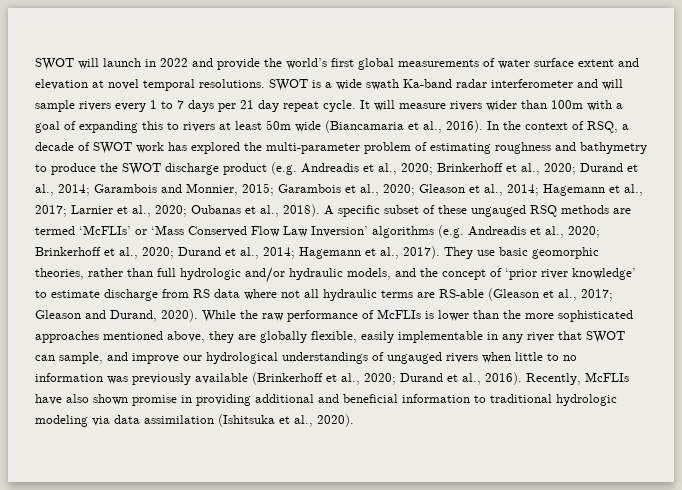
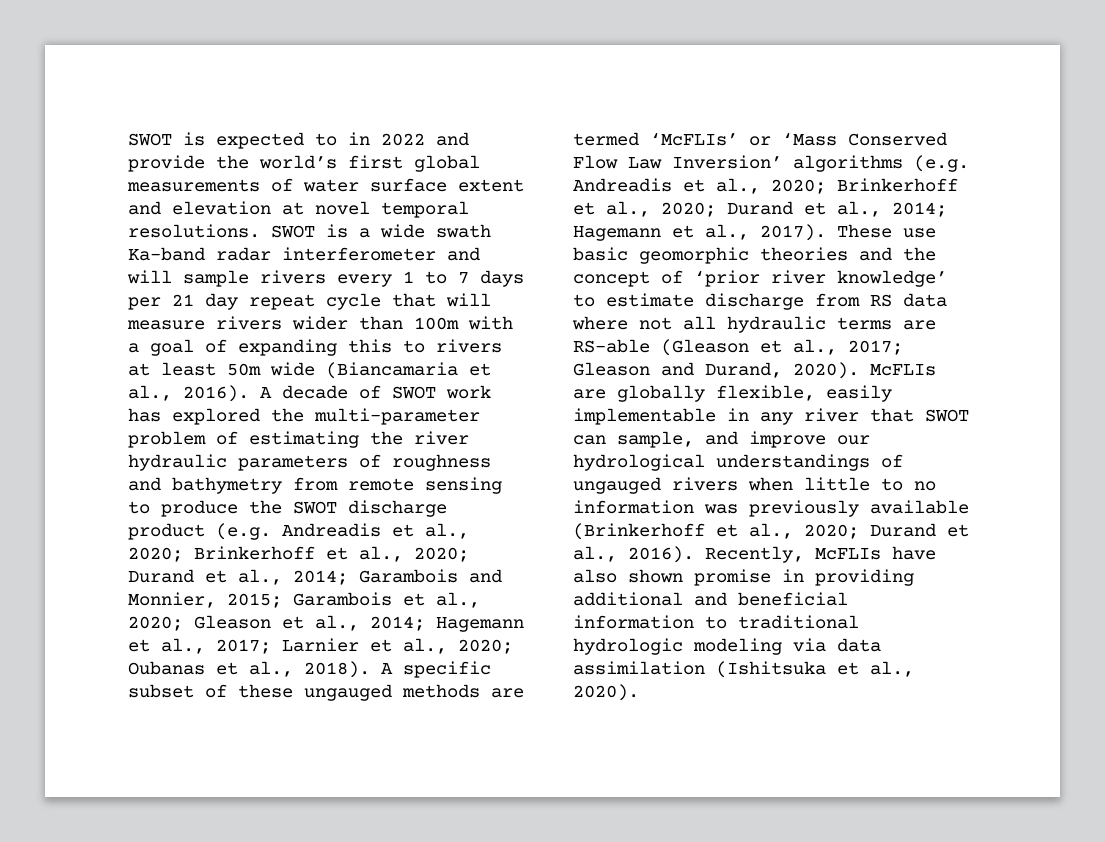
[35,58,141,70] SWOT will launch -> [128,132,337,149] SWOT is expected to
[323,100,370,112] cycle. It -> [326,293,436,310] cycle that
[487,121,629,133] In the context of RSQ, a -> [260,387,272,398] A
[495,142,647,154] roughness and bathymetry -> [370,431,469,445] [128,454,491,471] [128,477,502,494] the river hydraulic parameters of roughness and bathymetry from remote sensing
[530,205,557,217] RSQ -> (392, 692) none
[444,247,473,259] They -> [837,224,892,238] These
[35,267,391,283] theories, rather than full hydrologic and/or hydraulic models, -> [760,247,848,261] theories
[202,309,633,322] [35,331,234,343] While the raw performance of McFLIs is lower than the more sophisticated approaches mentioned above, they -> [870,364,936,376] McFLIs

